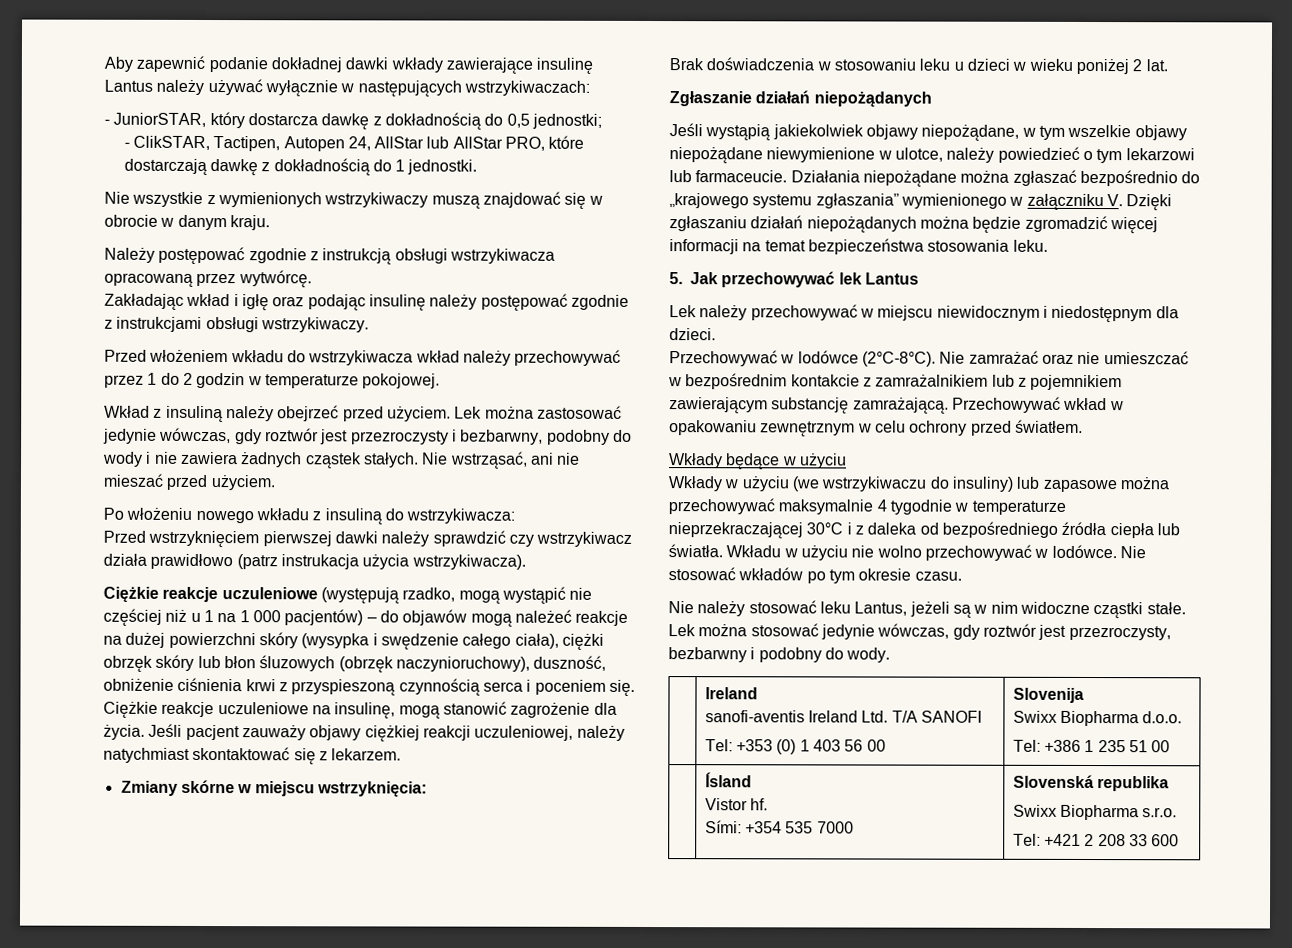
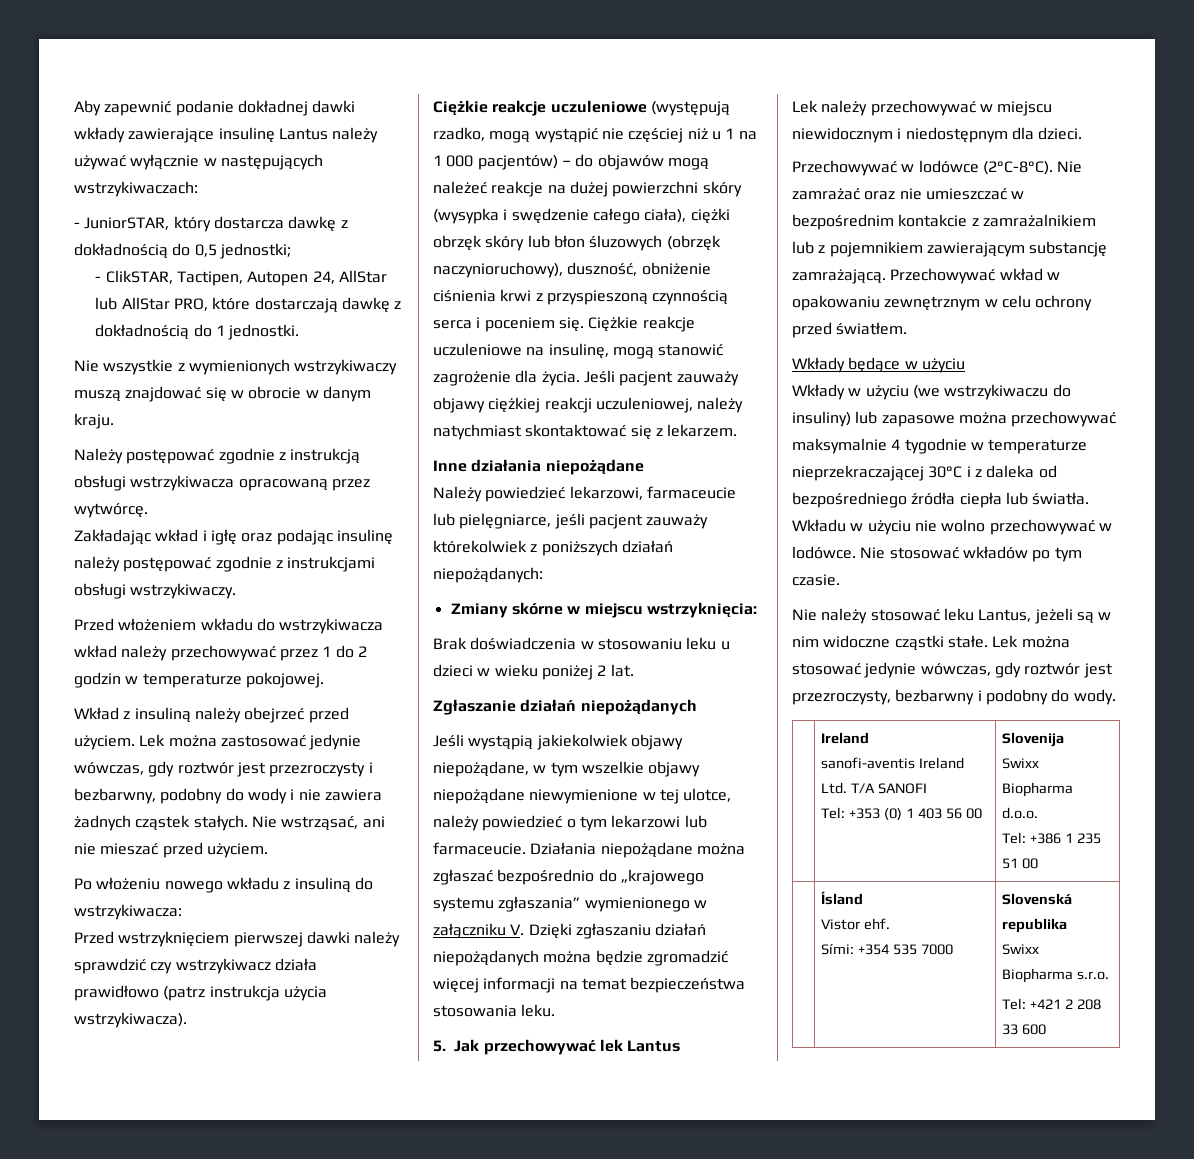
[280,554,359,570] instrukacja -> [209,985,280,1001] instrukcja
(402, 754) none -> [433,459,644,475] [433,486,736,502] [433,513,709,529] [433,540,673,556] [433,567,543,583] // Inne działania niepożądane // Należy powiedzieć lekarzowi, farmaceucie lub pielęgniarce, jeśli pacjent zauważy którekolwiek z poniższych działań niepożądanych:
(892, 155) none -> [659,789,679,804] tej
[858,568,962,581] okresie czasu. -> [792,574,840,586] czasie.
[750,798,769,811] hf. -> [864,918,891,930] ehf.

